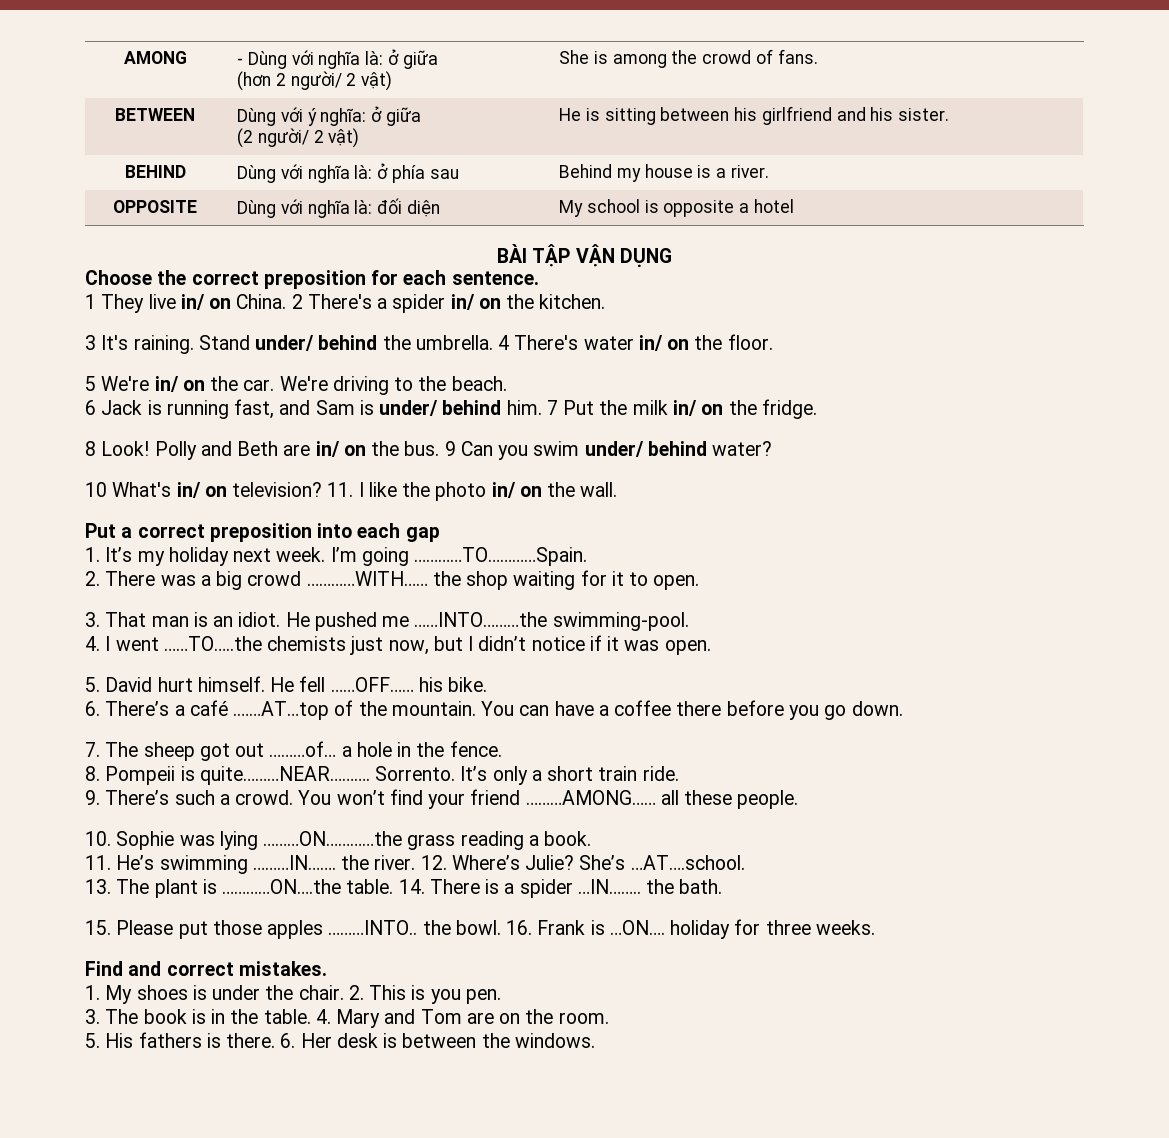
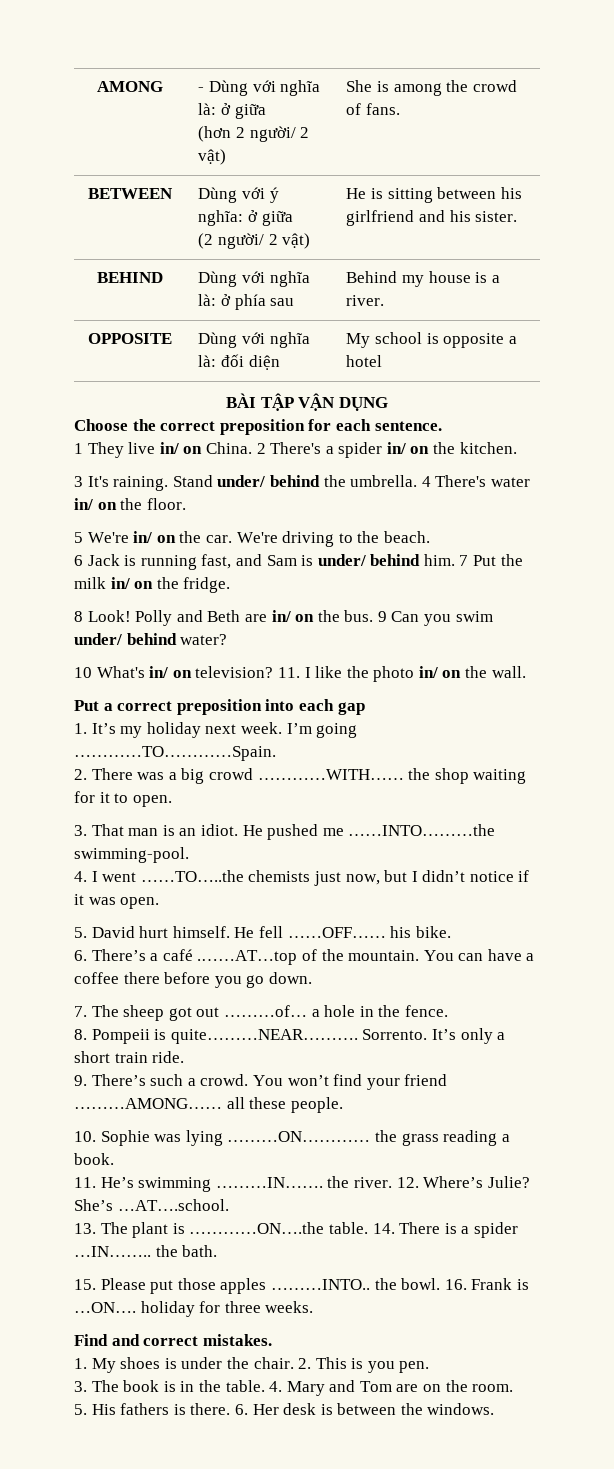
[263,831,403,846] ………ON…………the -> [227,1130,397,1142] ………ON………… the

